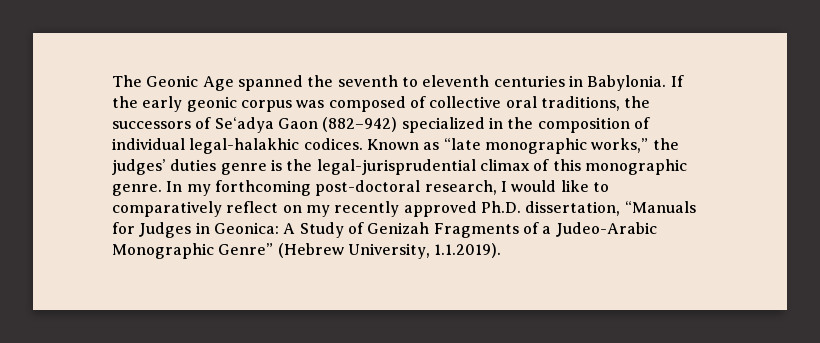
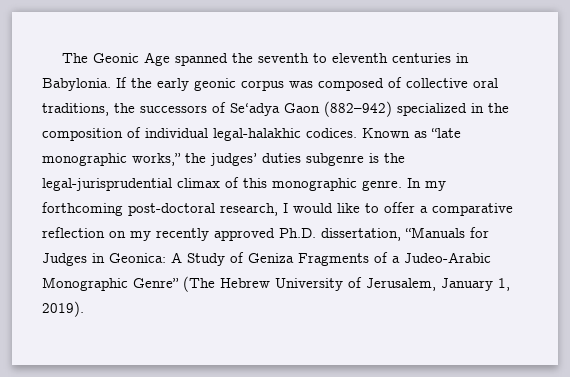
[220,163,267,175] genre -> [306,153,364,166] subgenre
[112,201,279,217] comparatively reflect -> [384,202,513,216] [42,227,105,238] offer a comparative reflection
[367,222,430,234] Genizah -> [248,253,294,263] Geniza
[277,243,502,259] (Hebrew University, 1.1.2019). -> [183,276,510,292] [42,301,84,317] (The Hebrew University of Jerusalem, January 1, 2019).

